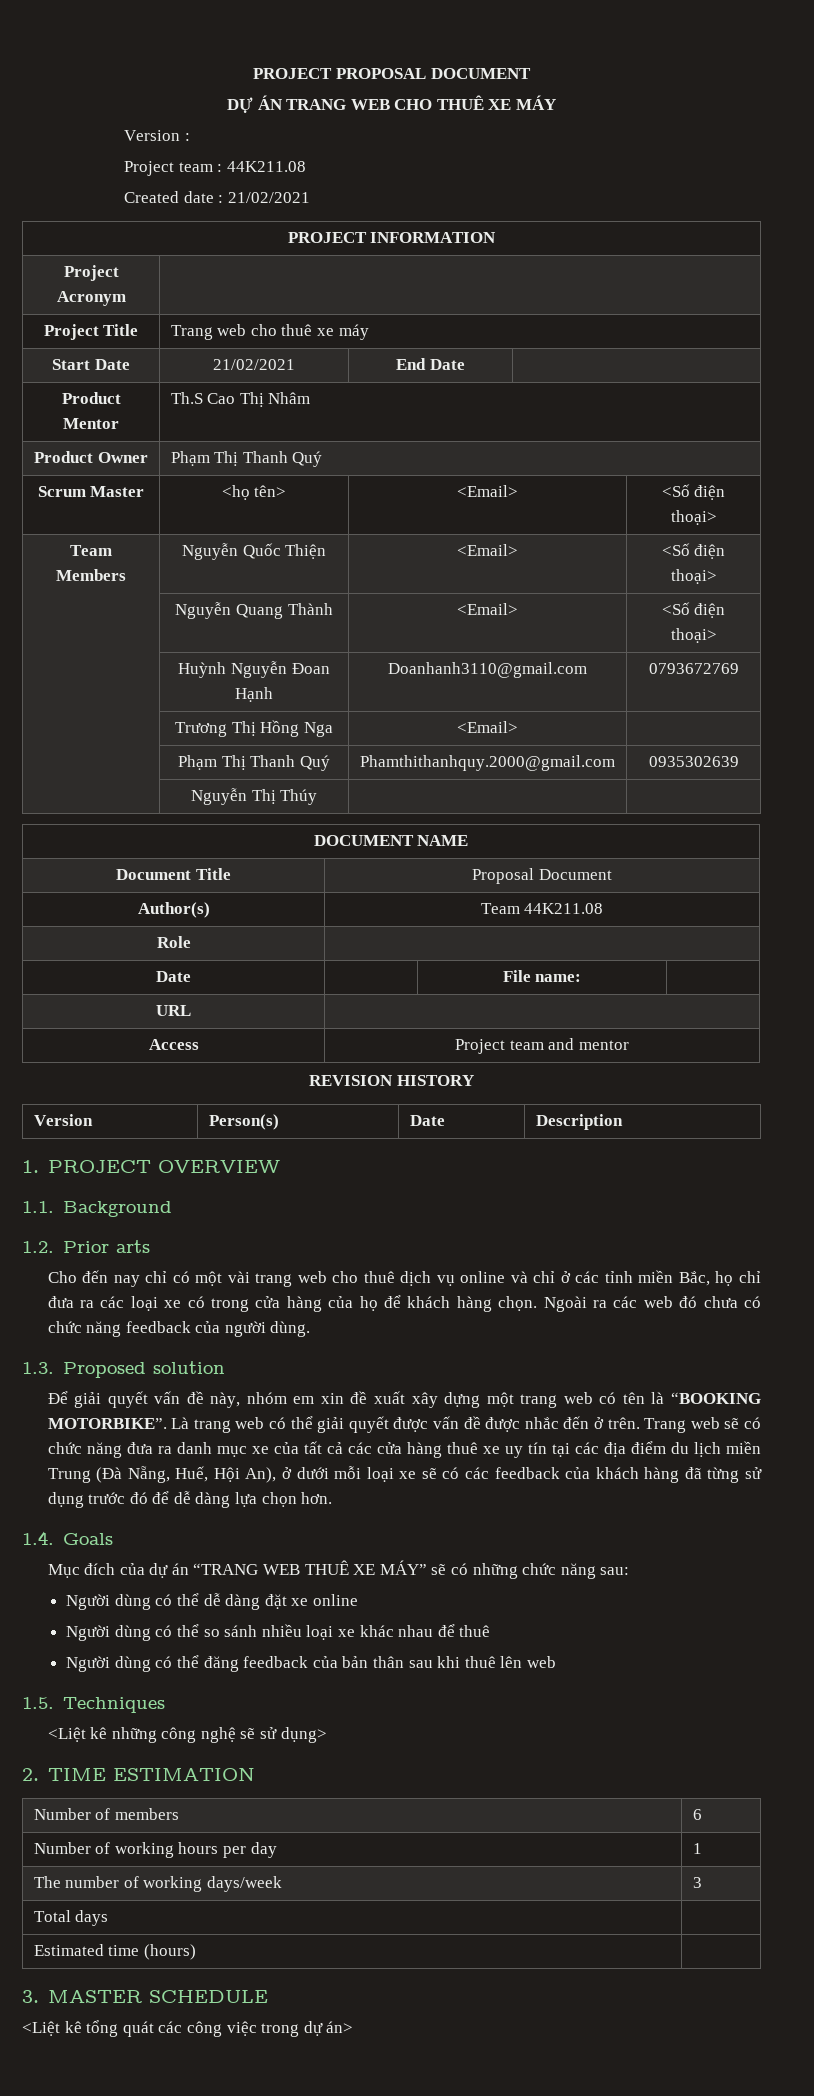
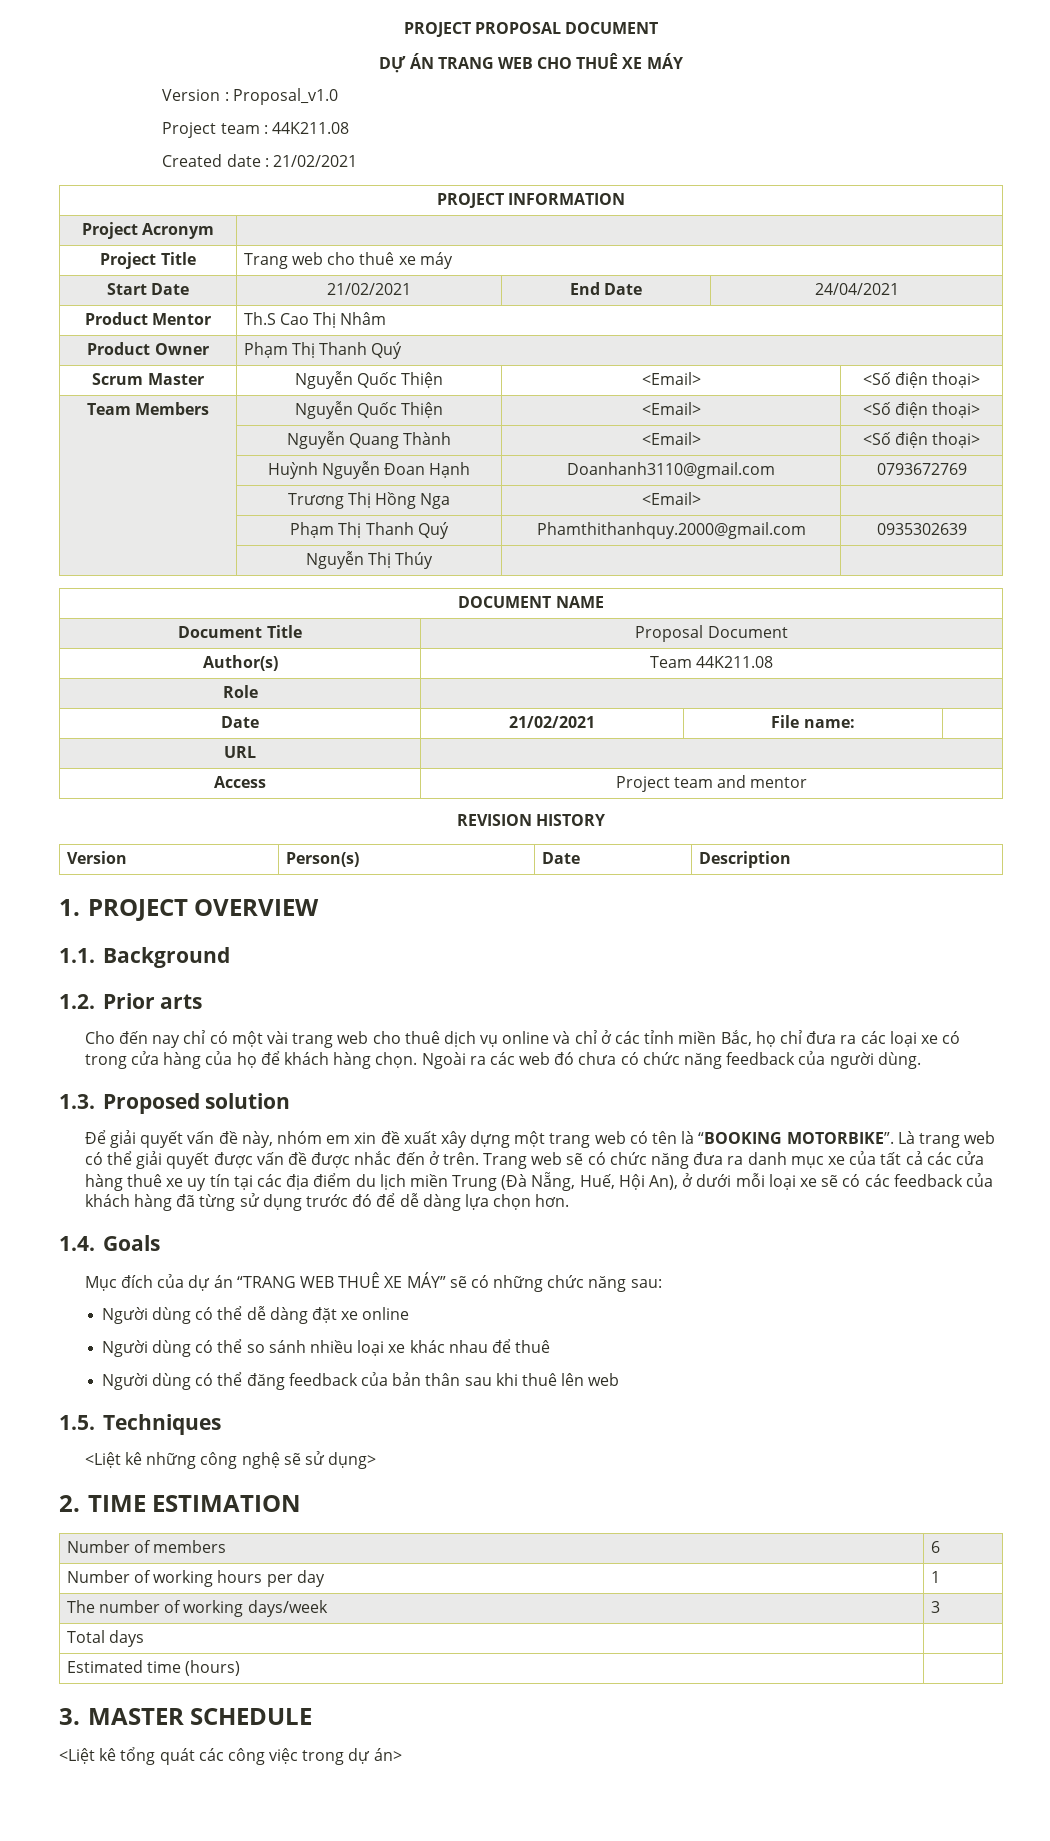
(190, 137) none -> [232,88,338,105] Proposal_v1.0
(465, 364) none -> [814,283,899,295] 24/04/2021
[221,485,287,500] <họ tên> -> [294,371,444,389] Nguyễn Quốc Thiện
(191, 976) none -> [509,716,595,728] 21/02/2021

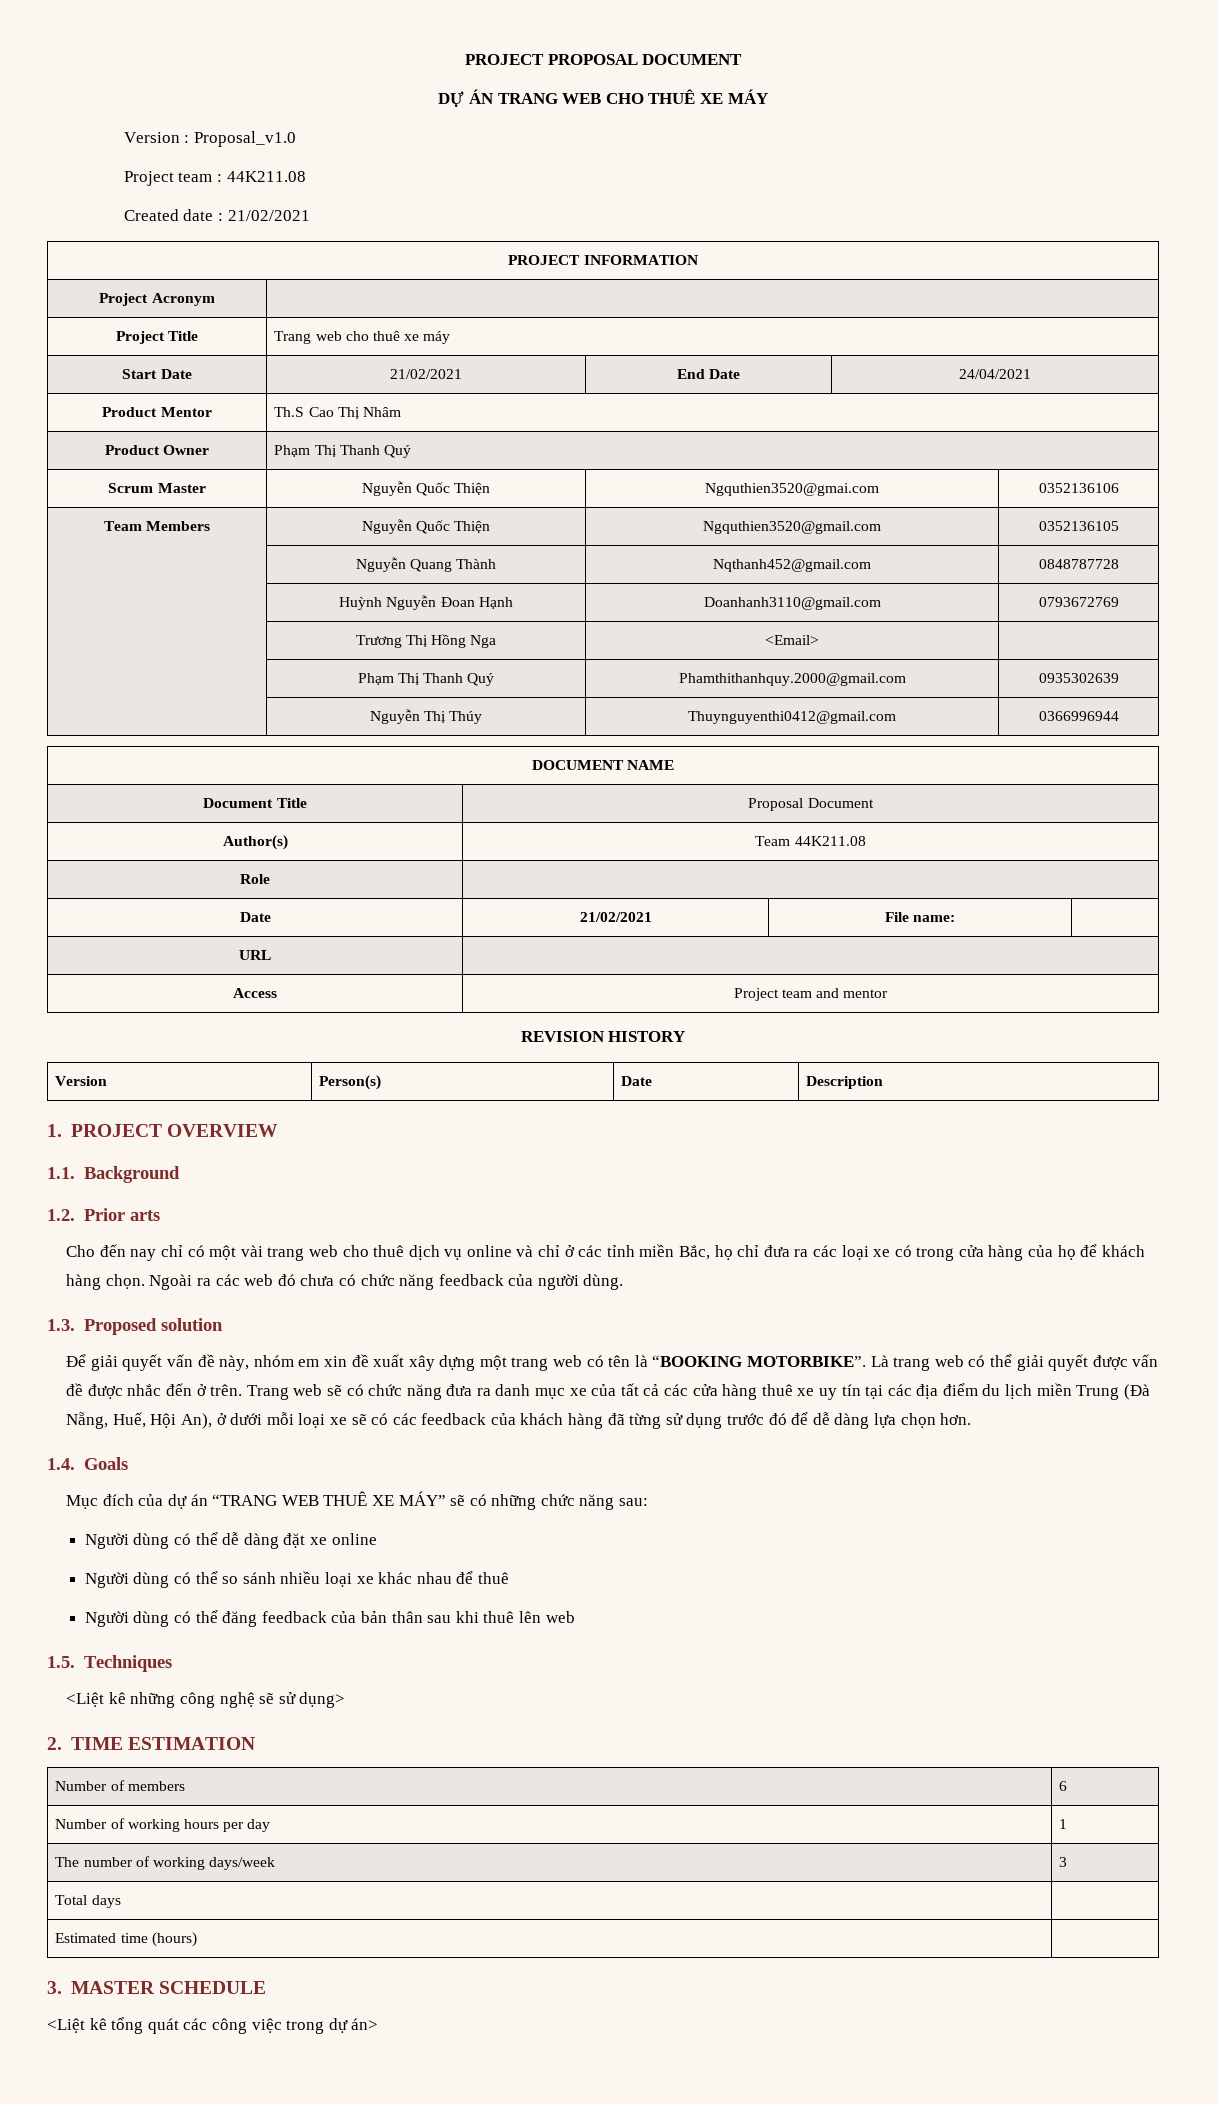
[641,372,701,385] [862,372,981,388] <Email> | <Số điện thoại> -> [704,483,879,496] [1038,483,1119,493] Ngquthien3520@gmai.com | 0352136106
[641,402,701,415] [862,402,981,418] <Email> | <Số điện thoại> -> [702,521,881,534] [1038,521,1119,531] Ngquthien3520@gmail.com | 0352136105
[641,432,701,445] [862,432,981,448] <Email> | <Số điện thoại> -> [712,559,871,572] [1038,559,1119,569] Nqthanh452@gmail.com | 0848787728
(434, 560) | -> [687,711,896,724] [1038,711,1119,721] Thuynguyenthi0412@gmail.com | 0366996944

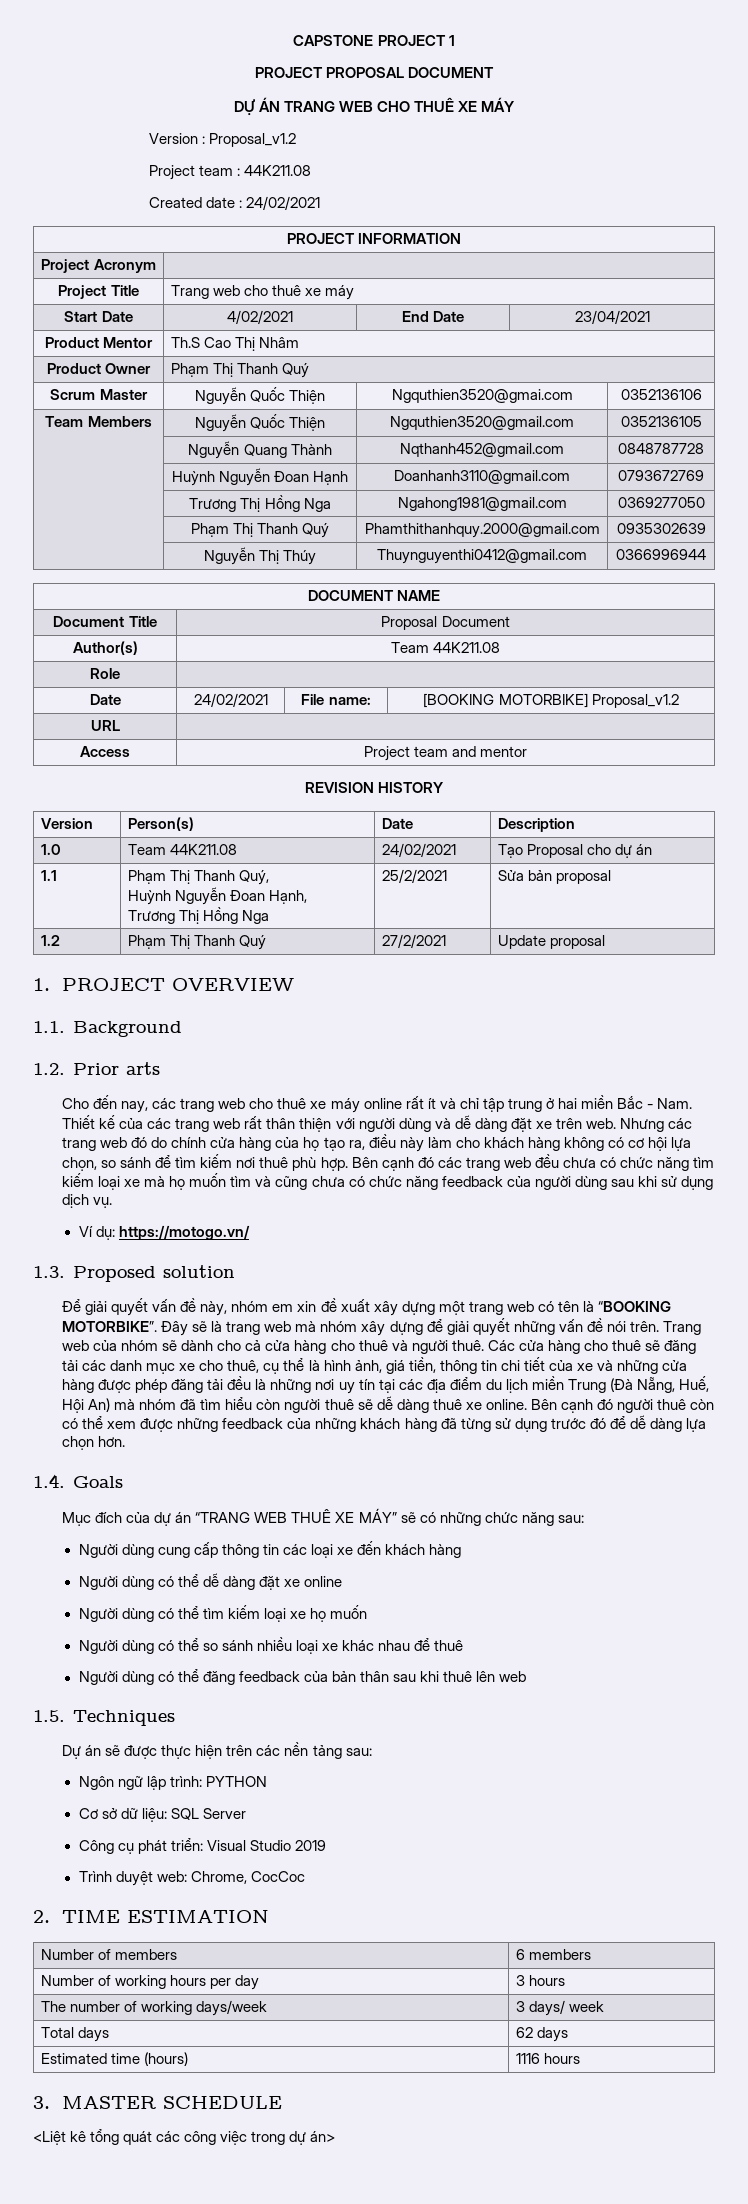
(464, 59) none -> [293,35,455,46] CAPSTONE PROJECT 1 //
[193,131,296,147] Proposal_v1.0 -> [209,133,297,147] Proposal_v1.2
[227,210,310,221] 21/02/2021 -> [246,196,321,210] 24/02/2021
[390,369,462,379] 21/02/2021 -> [227,310,293,324] 4/02/2021
[958,369,1031,379] 24/04/2021 -> [574,310,650,324] 23/04/2021
[764,635,819,645] <Email> | -> [397,497,567,511] [617,497,705,508] Ngahong1981@gmail.com | 0369277050
[579,912,652,922] 21/02/2021 -> [193,693,268,707] 24/02/2021
(956, 918) none -> [423,693,679,708] [BOOKING MOTORBIKE] Proposal_v1.2
(884, 1082) none -> [40,844,61,855] [127,844,237,855] [381,843,456,857] [497,844,652,858] [40,870,57,881] [127,870,269,885] [127,887,307,905] [127,907,269,924] [381,869,447,883] [497,870,611,884] [40,935,60,946] [127,935,266,950] [381,934,446,948] [497,935,605,949] // 1.0 | Team 44K211.08 | 24/02/2021 | Tạo Proposal cho dự án // 1.1 | Phạm Thị Thanh Quý, // Huỳnh Nguyễn Đoan Hạnh, // Trương Thị Hồng Nga | 25/2/2021 | Sửa bản proposal // 1.2 | Phạm Thị Thanh Quý | 27/2/2021 | Update proposal
[130,1244,1145,1261] [66,1274,296,1290] nay chỉ có một vài trang web cho thuê dịch vụ online và chỉ ở các tỉnh miền Bắc, họ chỉ đưa ra các loại xe có trong cửa hàng của họ để khách hàng chọn. Ngoài ra các web đó -> [121,1095,693,1113] [62,1115,693,1132] [62,1134,692,1152] [62,1154,715,1171] [62,1173,308,1190] nay, các trang web cho thuê xe máy online rất ít và chỉ tập trung ở hai miền Bắc - Nam. Thiết kế của các trang web rất thân thiện với người dùng và dễ dàng đặt xe trên web. Nhưng các trang web đó do chính cửa hàng của họ tạo ra, điều này làm cho khách hàng không có cơ hội lựa chọn, so sánh để tìm kiếm nơi thuê phù hợp. Bên cạnh đó các trang web đều chưa có chức năng tìm kiếm loại xe mà họ muốn tìm và cũng
[583,1274,624,1290] dùng. -> [574,1176,714,1190] [62,1194,113,1208] [78,1225,250,1240] dùng sau khi sử dụng dịch vụ. // Ví dụ: https://motogo.vn/
[870,1354,1159,1371] [66,1383,815,1400] Là trang web có thể giải quyết được vấn đề được nhắc đến ở trên. Trang web sẽ có chức năng đưa ra danh mục xe của tất cả các cửa hàng thuê xe -> [161,1318,701,1336] [62,1340,697,1354] [62,1357,688,1374] [62,1376,335,1393] Đây sẽ là trang web mà nhóm xây dựng để giải quyết những vấn đề nói trên. Trang web của nhóm sẽ dành cho cả cửa hàng cho thuê và người thuê. Các cửa hàng cho thuê sẽ đăng tải các danh mục xe cho thuê, cụ thể là hình ảnh, giá tiền, thông tin chi tiết của xe và những cửa hàng được phép đăng tải đều là những nơi
[180,1412,516,1429] An), ở dưới mỗi loại xe sẽ có các feedback của -> [88,1396,715,1413] [62,1416,357,1432] An) mà nhóm đã tìm hiểu còn người thuê sẽ dễ dàng thuê xe online. Bên cạnh đó người thuê còn có thể xem được những feedback của những
(649, 1502) none -> [78,1541,462,1558] // Người dùng cung cấp thông tin các loại xe đến khách hàng
(377, 1539) none -> [78,1605,368,1622] // Người dùng có thể tìm kiếm loại xe họ muốn
[66,1692,346,1708] <Liệt kê những công nghệ sẽ sử dụng> -> [62,1742,372,1759] [78,1776,267,1790] [78,1808,246,1822] [78,1838,326,1854] [78,1871,305,1886] Dự án sẽ được thực hiện trên các nền tảng sau: // Ngôn ngữ lập trình: PYTHON // Cơ sở dữ liệu: SQL Server // Công cụ phát triển: Visual Studio 2019 // Trình duyệt web: Chrome, CocCoc
(1068, 1786) none -> [528,1949,591,1960] members
[1059,1819,1068,1829] 1 -> [515,1975,565,1986] 3 hours
(1068, 1862) none -> [528,2000,604,2016] days/ week
(121, 1901) none -> [515,2027,568,2042] 62 days
(197, 1939) none -> [515,2053,580,2064] 1116 hours

